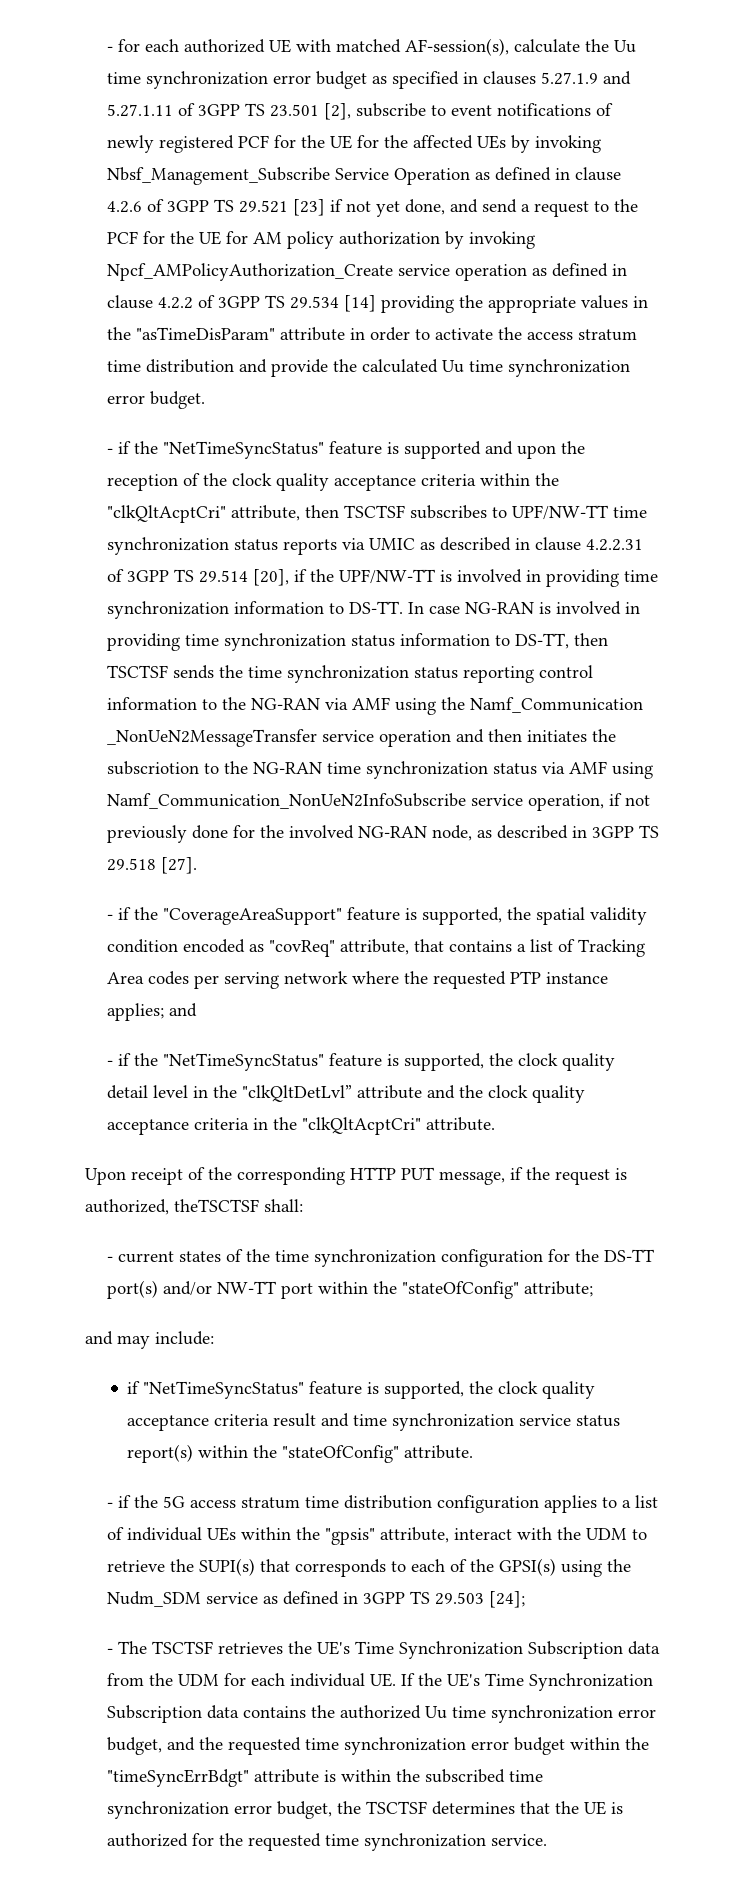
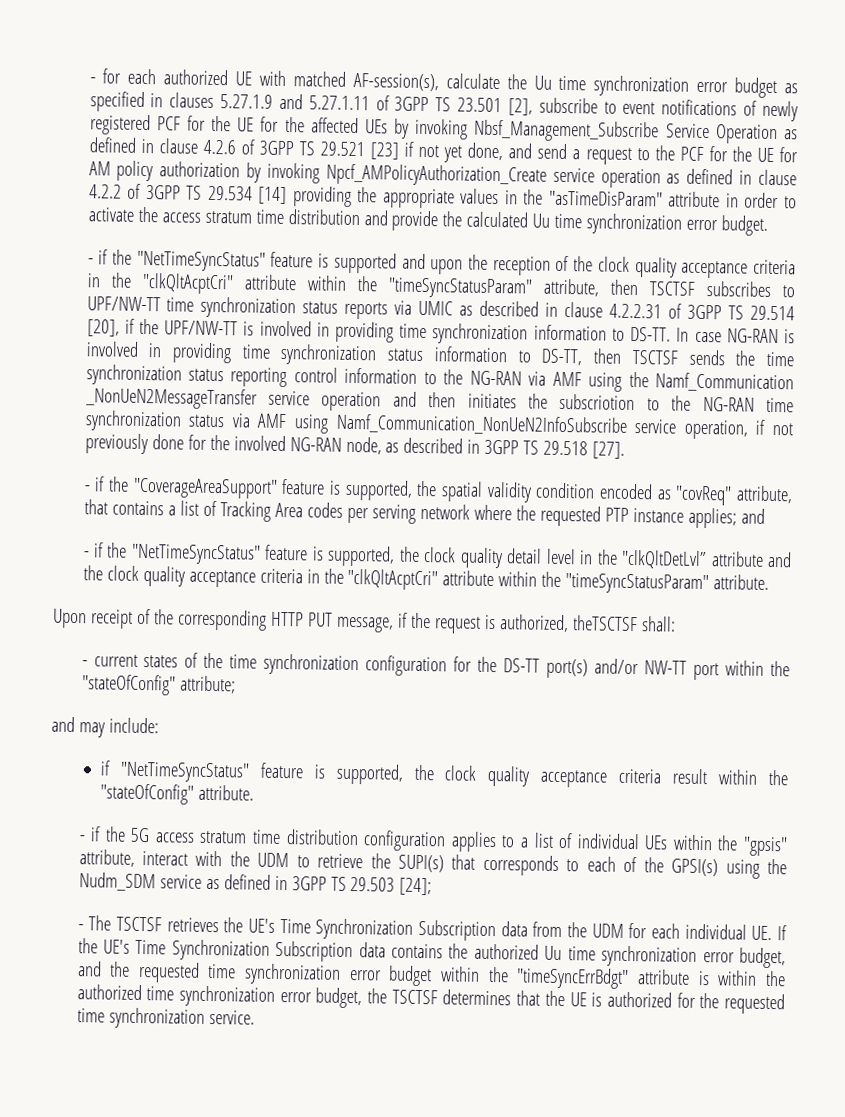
[480,473,560,486] [107,505,227,523] within the "clkQltAcptCri" -> [86,272,533,299] in the "clkQltAcptCri" attribute within the "timeSyncStatusParam"
(422, 1126) none -> [442,570,710,595] attribute within the "timeSyncStatusParam"
[321,1413,621,1431] [127,1444,194,1463] and time synchronization service status report(s) -> (709, 776) none
[425,1769,506,1783] subscribed -> [76,984,142,1001] authorized

